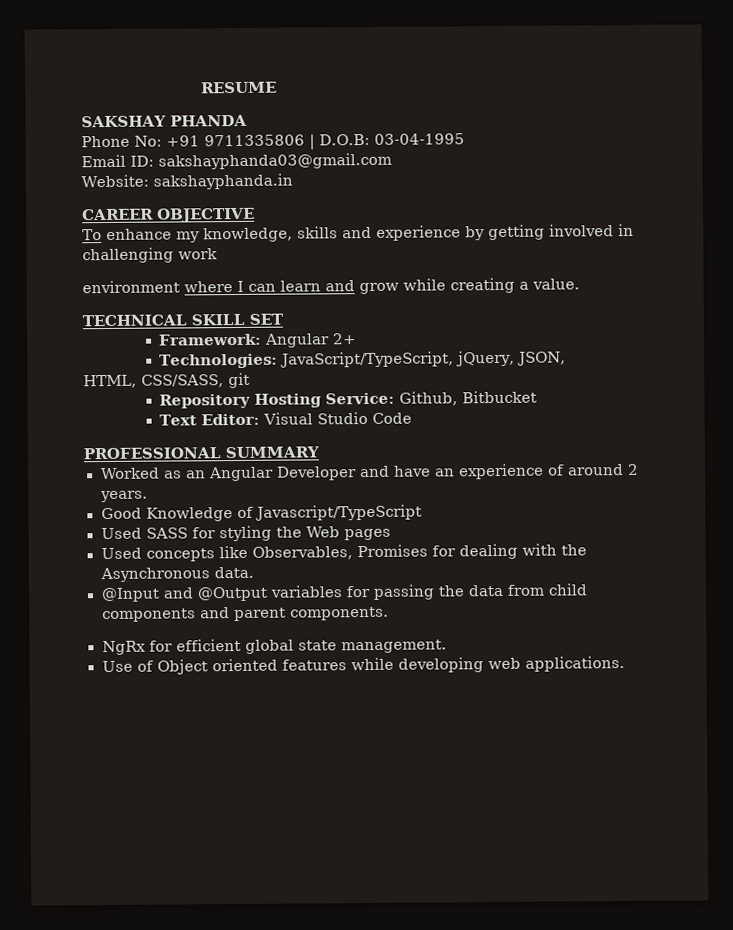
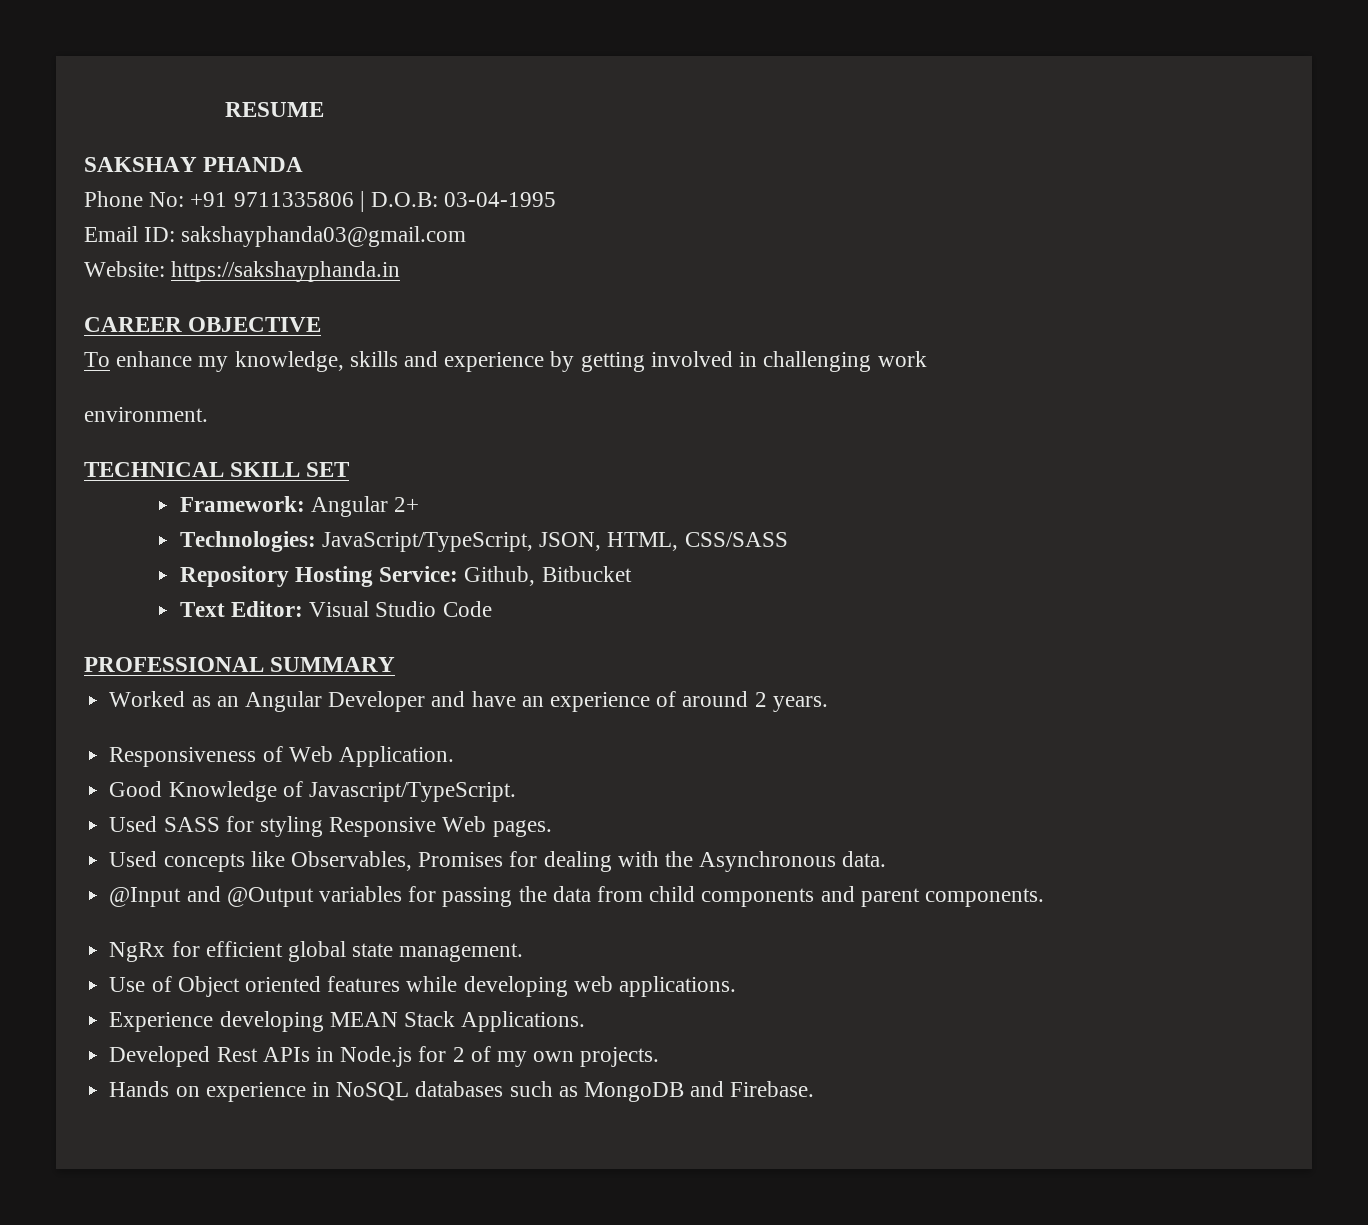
[152,173,293,190] sakshayphanda.in -> [171,261,401,282] https://sakshayphanda.in
[82,277,580,295] environment where I can learn and grow while creating a value. -> [84,407,208,422] environment.
[456,350,516,367] jQuery, -> (533, 542) none
[83,372,250,389] // HTML, CSS/SASS, git -> [607,532,788,551] HTML, CSS/SASS
(148, 496) none -> [109,746,454,767] // Responsiveness of Web Application.
[254,504,422,521] Javascript/TypeScript -> [308,782,516,802] Javascript/TypeScript.
[275,526,392,541] the Web pages -> [329,816,552,837] Responsive Web pages.
(625, 664) none -> [109,1011,586,1032] [109,1046,660,1067] [109,1081,815,1102] // Experience developing MEAN Stack Applications. // Developed Rest APIs in Node.js for 2 of my own projects. // Hands on experience in NoSQL databases such as MongoDB and Firebase.

